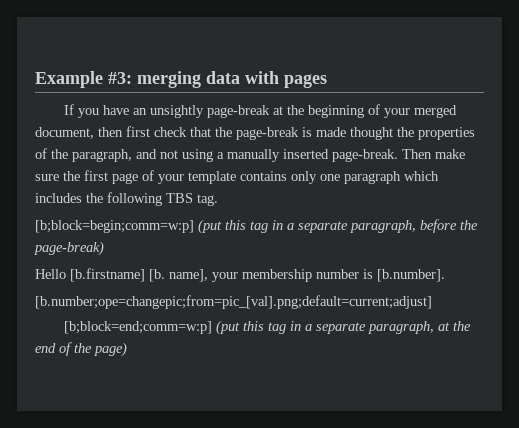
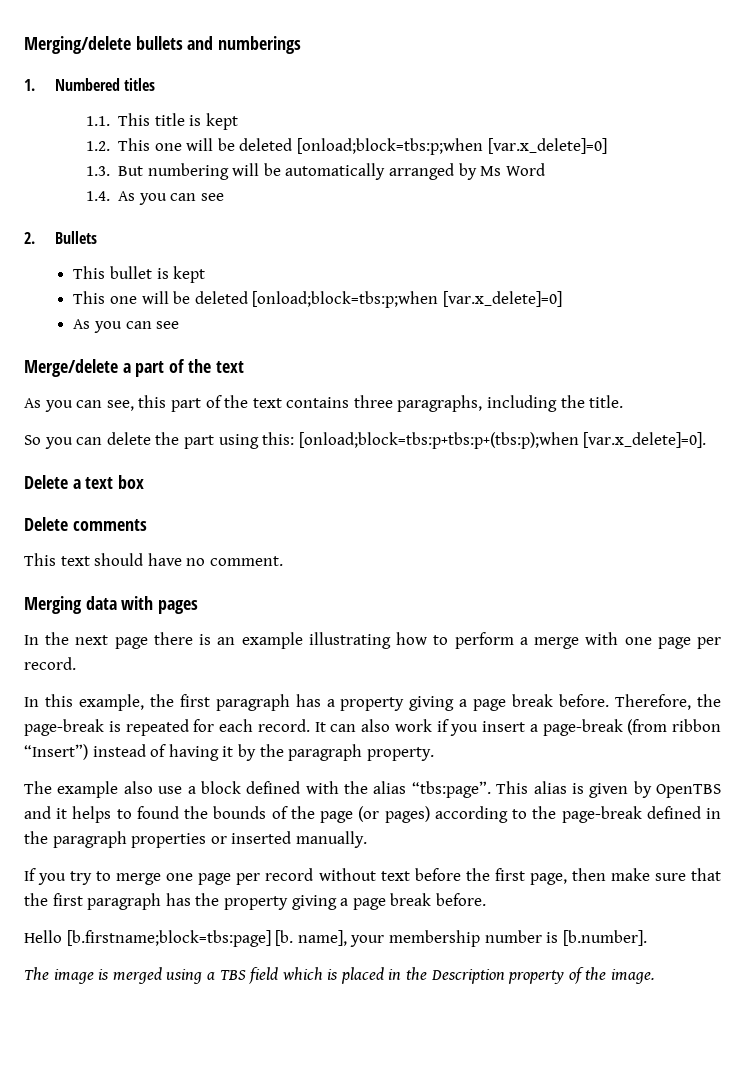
[35,71,327,88] [63,104,457,118] [35,126,475,140] [35,148,432,162] Example #3: merging data with pages // If you have an unsightly page-break at the beginning of your merged document, then first check that the page-break is made thought the properties of the paragraph, and not using a manually inserted page-break. Then -> [24,36,302,54] [24,78,156,91] [85,113,238,130] [85,138,607,155] [85,163,545,180] [85,191,224,205] [24,231,97,244] [73,266,206,283] [73,291,563,308] [73,319,180,333] [24,359,244,377] [24,395,624,412] [24,432,707,449] [24,475,145,489] [24,517,147,531] [24,553,283,566] [24,596,199,614] [24,632,722,649] [24,657,76,670] [24,694,721,711] [24,719,721,736] [24,744,434,761] [24,781,721,798] [24,806,722,823] [24,831,367,848] [24,868,606,885] Merging/delete bullets and numberings // 1. Numbered titles // 1.1. This title is kept // 1.2. This one will be deleted [onload;block=tbs:p;when [var.x_delete]=0] // 1.3. But numbering will be automatically arranged by Ms Word // 1.4. As you can see // 2. Bullets // This bullet is kept // This one will be deleted [onload;block=tbs:p;when [var.x_delete]=0] // As you can see // Merge/delete a part of the text // As you can see, this part of the text contains three paragraphs, including the title. // So you can delete the part using this: [onload;block=tbs:p+tbs:p+(tbs:p);when [var.x_delete]=0]. // Delete a text box // Delete comments // This text should have no comment. // Merging data with pages // In the next page there is an example illustrating how to perform a merge with one page per record. // In this example, the first paragraph has a property giving a page break before. Therefore, the page-break is repeated for each record. It can also work if you insert a page-break (from ribbon “Insert”) instead of having it by the paragraph property. // The example also use a block defined with the alias “tbs:page”. This alias is given by OpenTBS and it helps to found the bounds of the page (or pages) according to the page-break defined in the paragraph properties or inserted manually. // If you try to merge one page per record without text before the first page, then
[63,170,439,184] [35,192,218,206] [35,219,478,234] [34,241,104,256] the first page of your template contains only one paragraph which includes the following TBS tag. // [b;block=begin;comm=w:p] (put this tag in a separate paragraph, before the page-break) -> [690,868,721,881] [24,893,486,910] that the first paragraph has the property giving a page break before.
[70,268,145,282] [b.firstname] -> [66,930,271,947] [b.firstname;block=tbs:page]
[35,295,432,309] [63,320,471,335] [35,342,127,357] [b.number;ope=changepic;from=pic_[val].png;default=current;adjust] // [b;block=end;comm=w:p] (put this tag in a separate paragraph, at the end of the page) -> [24,967,656,984] The image is merged using a TBS field which is placed in the Description property of the image.

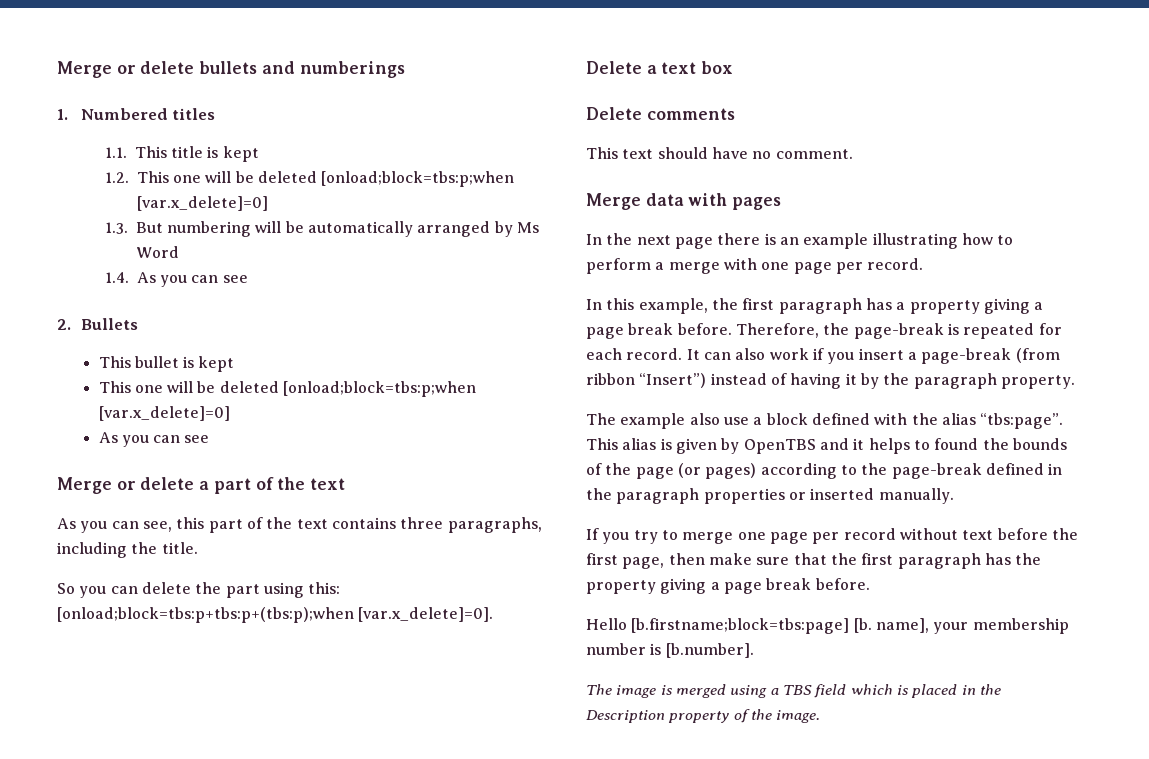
[24,36,131,54] Merging/delete -> [57,61,195,78] Merge or delete
[24,359,118,377] Merge/delete -> [57,477,195,494] Merge or delete
[24,596,82,614] Merging -> [586,193,641,210] Merge

